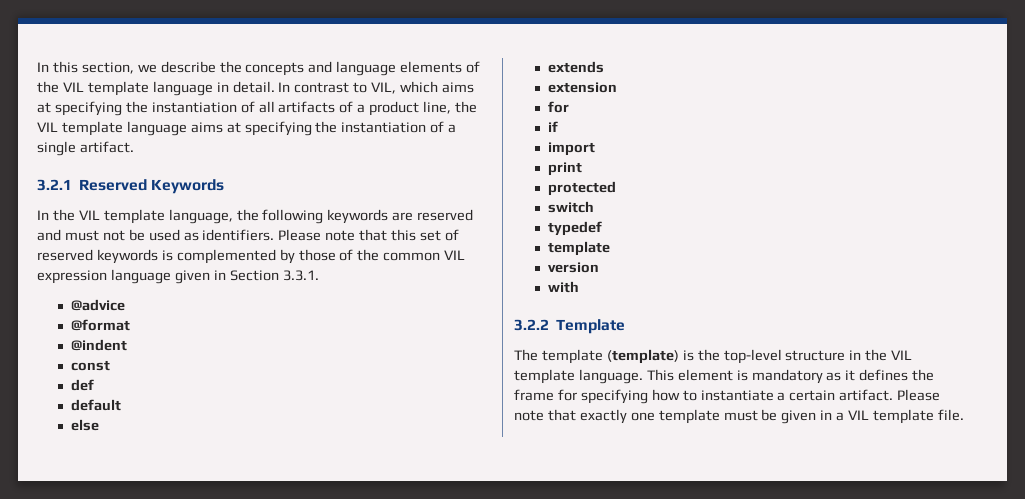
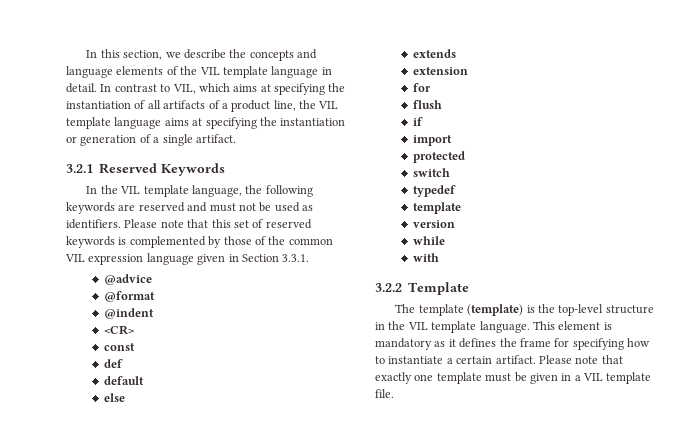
(427, 127) none -> [66,135,137,146] or generation
(128, 345) none -> [103,325,134,335] // <CR>
(570, 107) none -> [412,100,442,109] // flush
[548,162,583,176] // print -> (452, 140) none
(600, 267) none -> [412,236,445,245] // while

